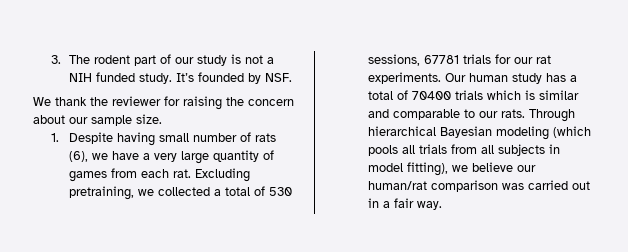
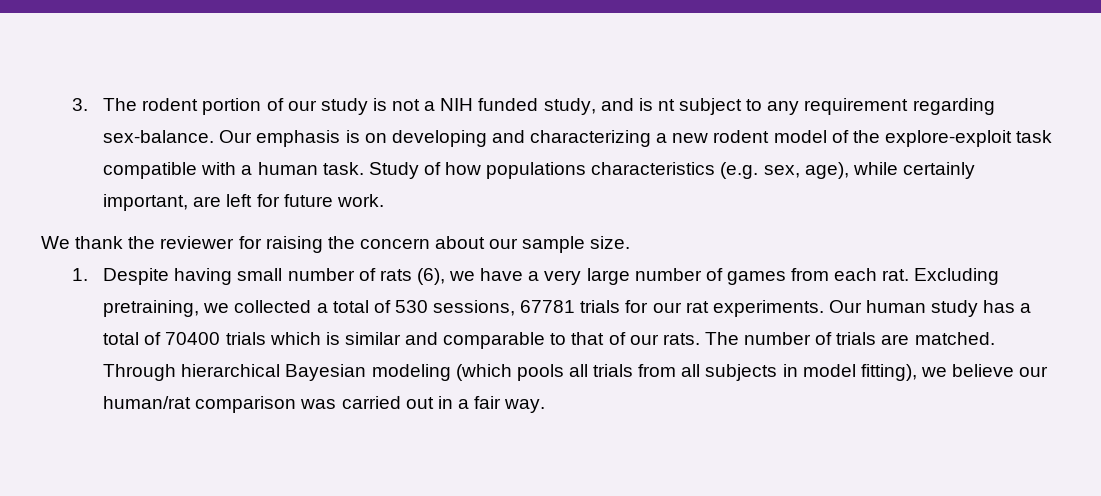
[133,55,156,66] part -> [202,98,262,115] portion
[138,72,292,84] study. It’s founded by NSF. -> [543,98,995,115] [103,130,1053,147] [103,162,975,179] [103,194,384,211] study, and is nt subject to any requirement regarding sex-balance. Our emphasis is on developing and characterizing a new rodent model of the explore-exploit task compatible with a human task. Study of how populations characteristics (e.g. sex, age), while certainly important, are left for future work.
[212,150,259,162] quantity -> [634,268,702,281] number
[478,109,525,118] our rats. -> [571,332,995,345] that of our rats. The number of trials are matched.

